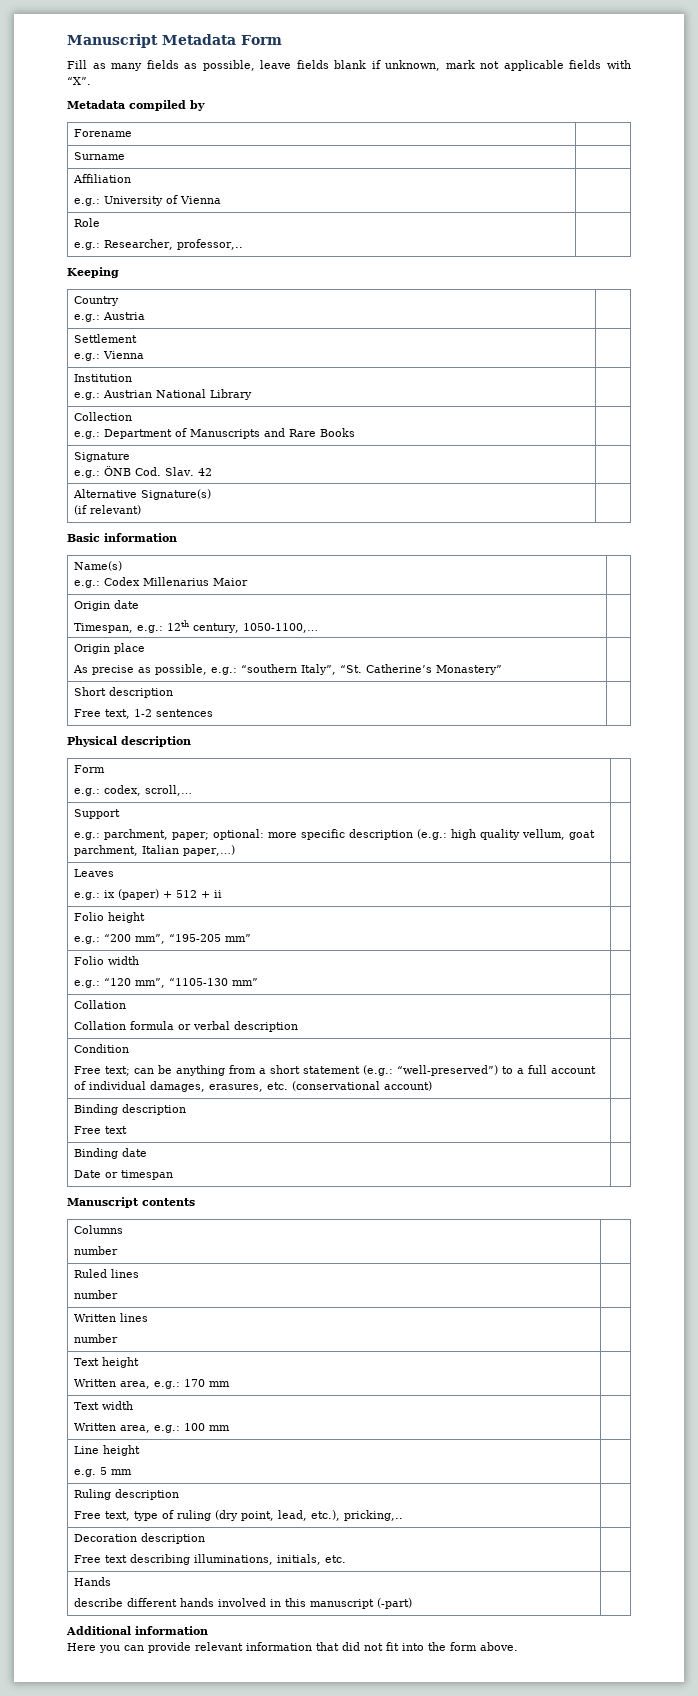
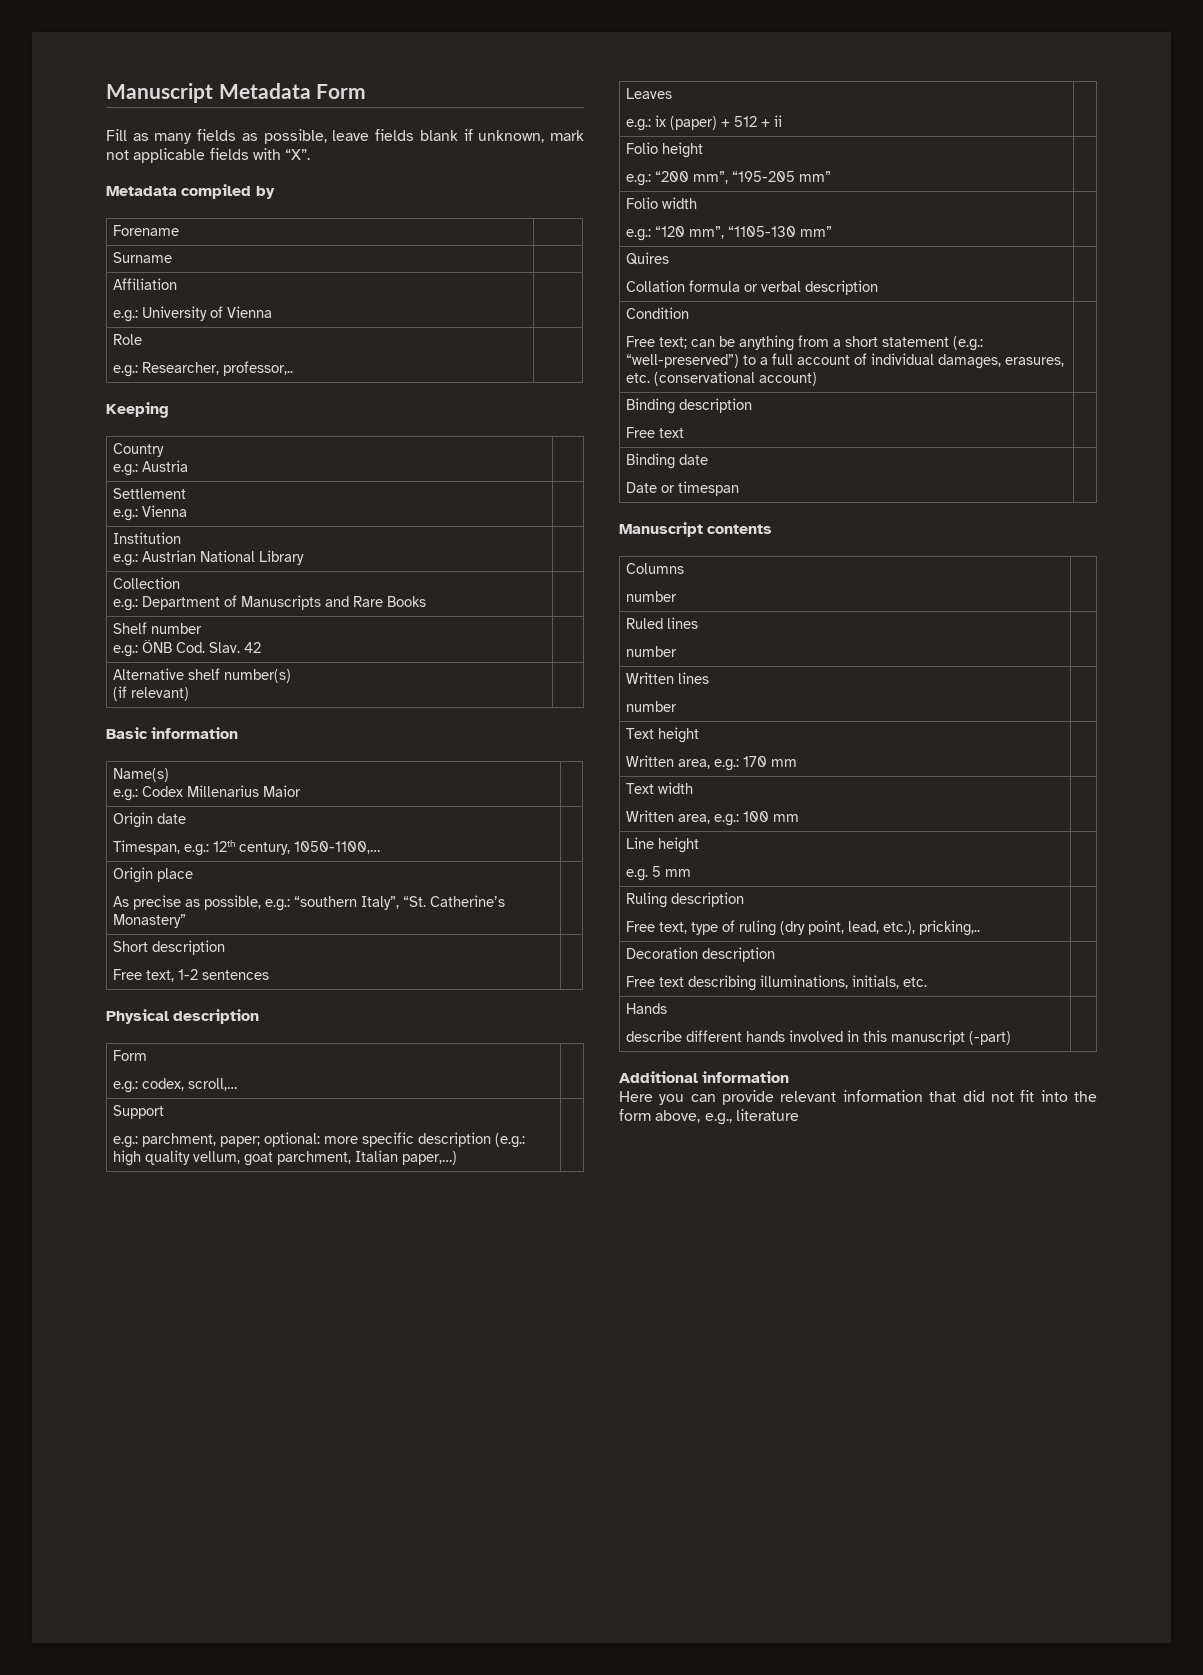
[73,452,130,462] Signature -> [113,622,203,634] Shelf number
[140,489,211,500] Signature(s) -> [188,668,292,683] shelf number(s)
[73,1000,126,1009] Collation -> [626,252,670,265] Quires
[480,1642,518,1651] above. -> [655,1109,799,1125] above, e.g., literature

